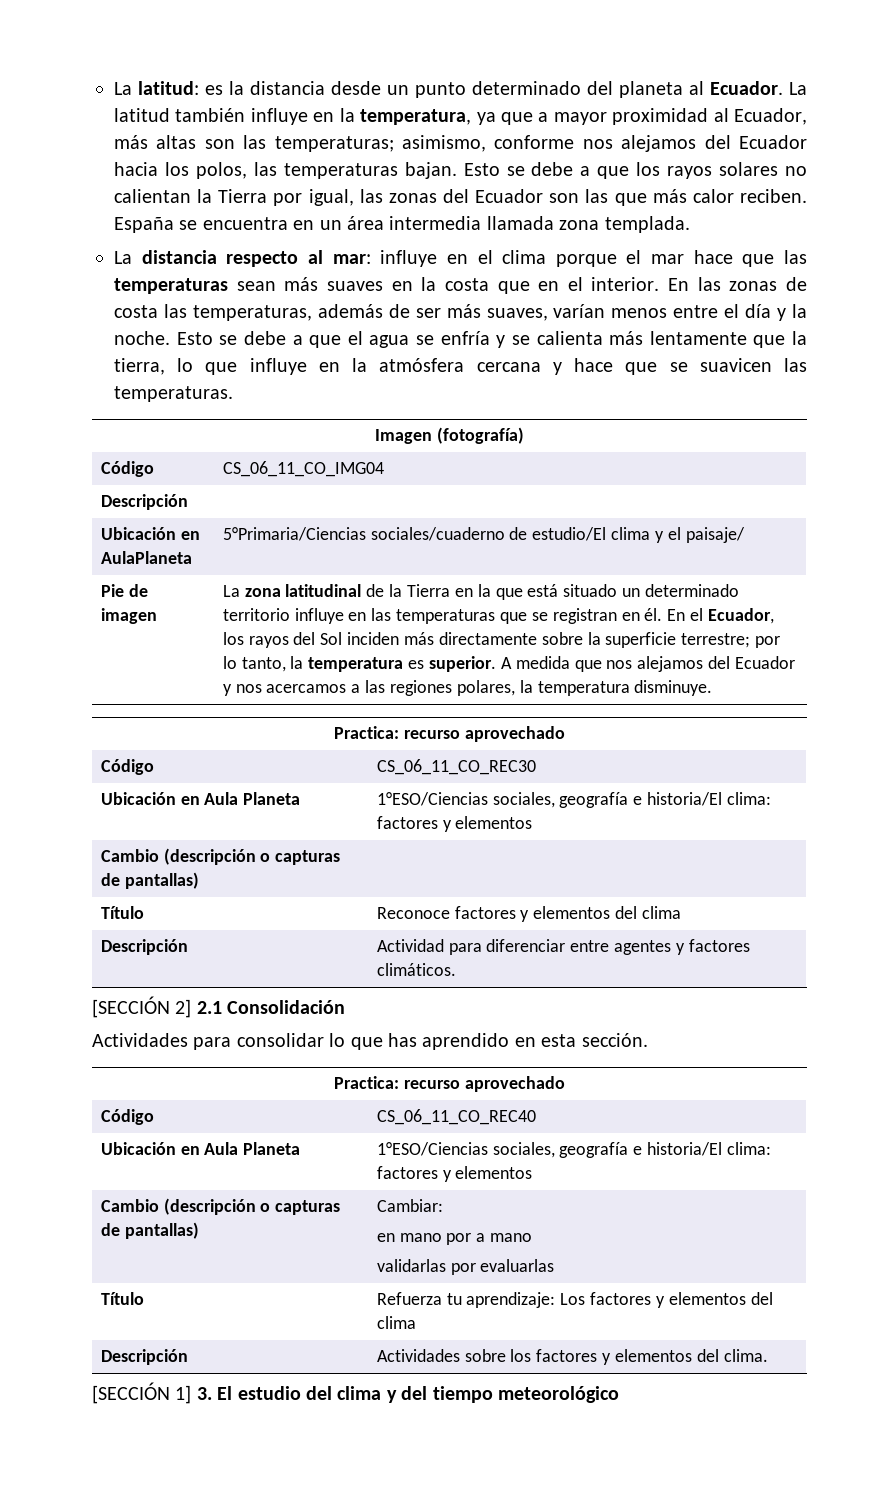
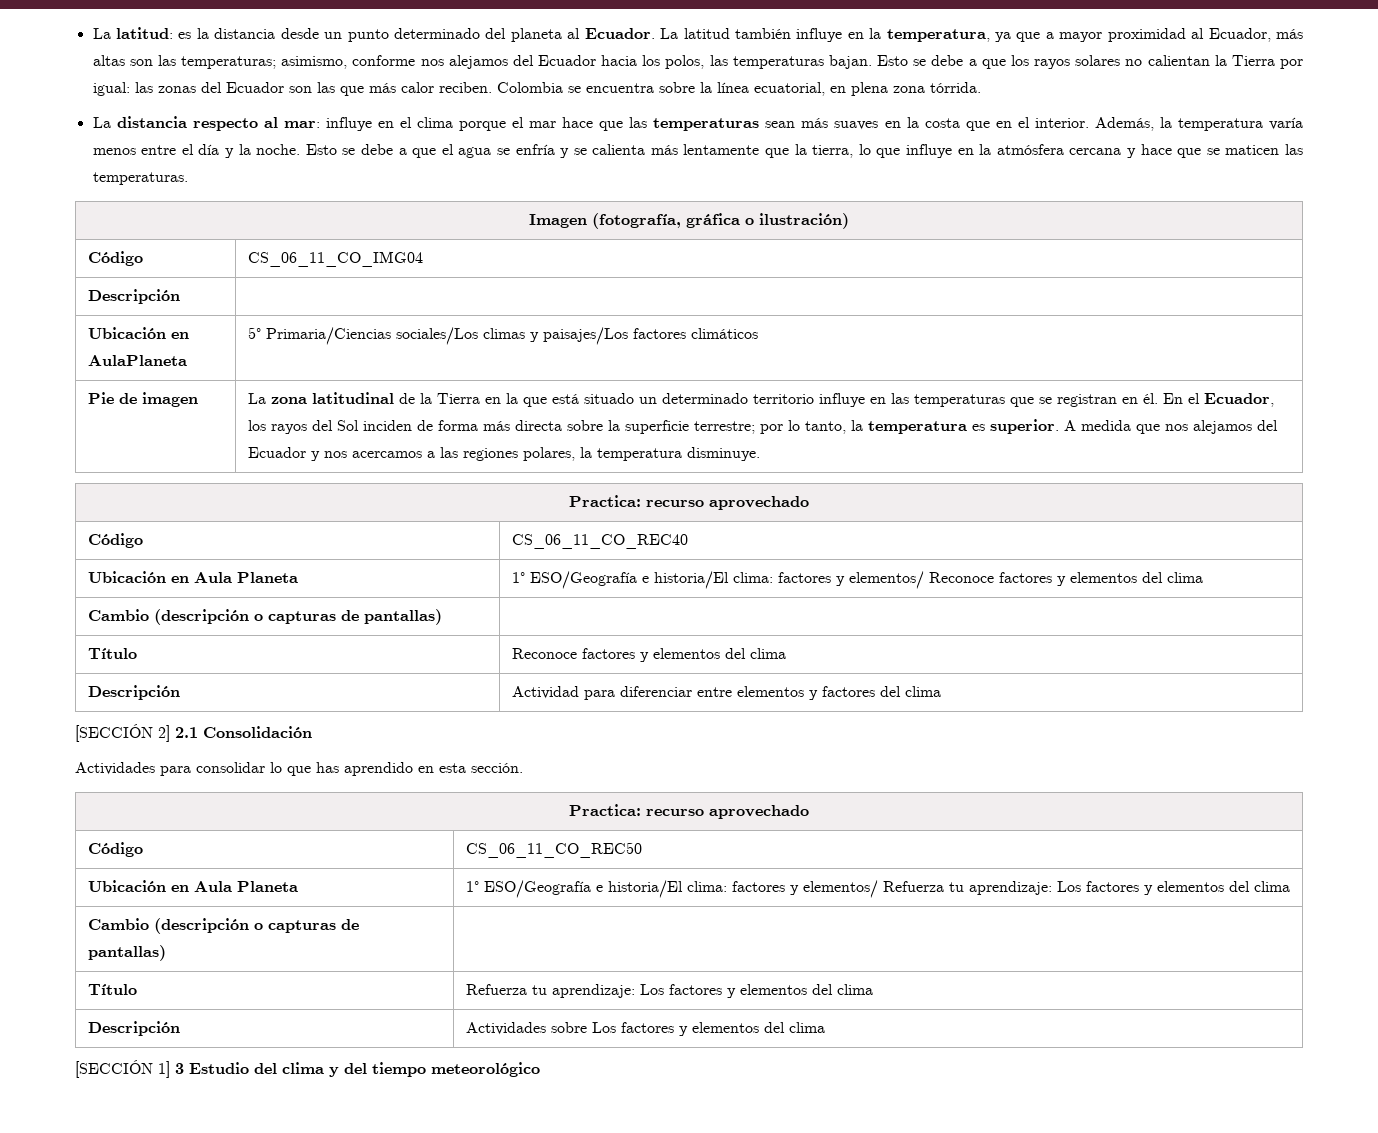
[308,189,354,206] igual, -> [92,82,130,96] igual:
[114,217,174,233] España -> [496,82,563,93] Colombia
[293,216,690,233] en un área intermedia llamada zona templada. -> [658,82,981,96] sobre la línea ecuatorial, en plena zona tórrida.
[668,277,807,291] [114,304,606,321] En las zonas de costa las temperaturas, además de ser más suaves, varían -> [1094,117,1304,131] Además, la temperatura varía
[699,358,772,372] suavicen -> [1225,145,1280,155] maticen
[436,427,524,444] (fotografía) -> [592,213,849,229] (fotografía, gráfica o ilustración)
[222,527,745,543] 5°Primaria/Ciencias sociales/cuaderno de estudio/El clima y el paisaje/ -> [247,327,758,345] 5° Primaria/Ciencias sociales/Los climas y paisajes/Los factores climáticos
[404,632,537,645] más directamente -> [416,420,562,431] de forma más directa
[376,759,536,775] [100,792,301,805] [376,792,772,808] [376,816,533,832] CS_06_11_CO_REC30 // Ubicación en Aula Planeta | 1°ESO/Ciencias sociales, geografía e historia/El clima: factores y elementos -> [511,534,688,549] [87,571,298,583] [511,571,1203,589] CS_06_11_CO_REC40 // Ubicación en Aula Planeta | 1° ESO/Geografía e historia/El clima: factores y elementos/ Reconoce factores y elementos del clima
[614,940,672,955] agentes -> [736,686,804,697] elementos
[376,963,456,976] climáticos. -> [879,686,941,697] del clima
[376,1109,536,1125] [100,1142,301,1155] [376,1142,772,1158] [376,1166,533,1182] [100,1198,341,1215] [100,1222,199,1239] [376,1199,443,1212] [376,1233,533,1245] [376,1259,555,1275] CS_06_11_CO_REC40 // Ubicación en Aula Planeta | 1°ESO/Ciencias sociales, geografía e historia/El clima: factores y elementos // Cambio (descripción o capturas de pantallas) | Cambiar: // en mano por a mano // validarlas por evaluarlas -> [465,842,642,858] [87,880,298,892] [465,880,1290,898] [87,918,359,934] [87,945,166,961] CS_06_11_CO_REC50 // Ubicación en Aula Planeta | 1° ESO/Geografía e historia/El clima: factores y elementos/ Refuerza tu aprendizaje: Los factores y elementos del clima // Cambio (descripción o capturas de pantallas) |
[510,1349,768,1365] los factores y elementos del clima. -> [591,1022,825,1036] Los factores y elementos del clima
[196,1386,301,1400] 3. El estudio -> [175,1062,249,1074] 3 Estudio

